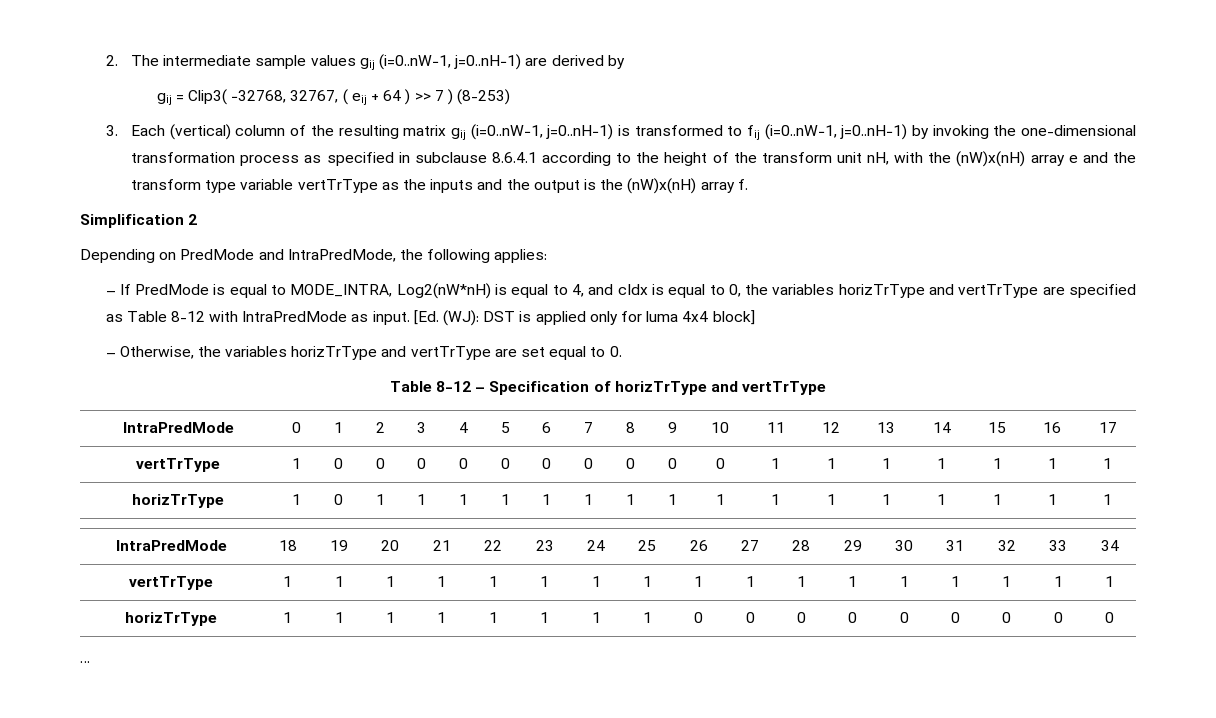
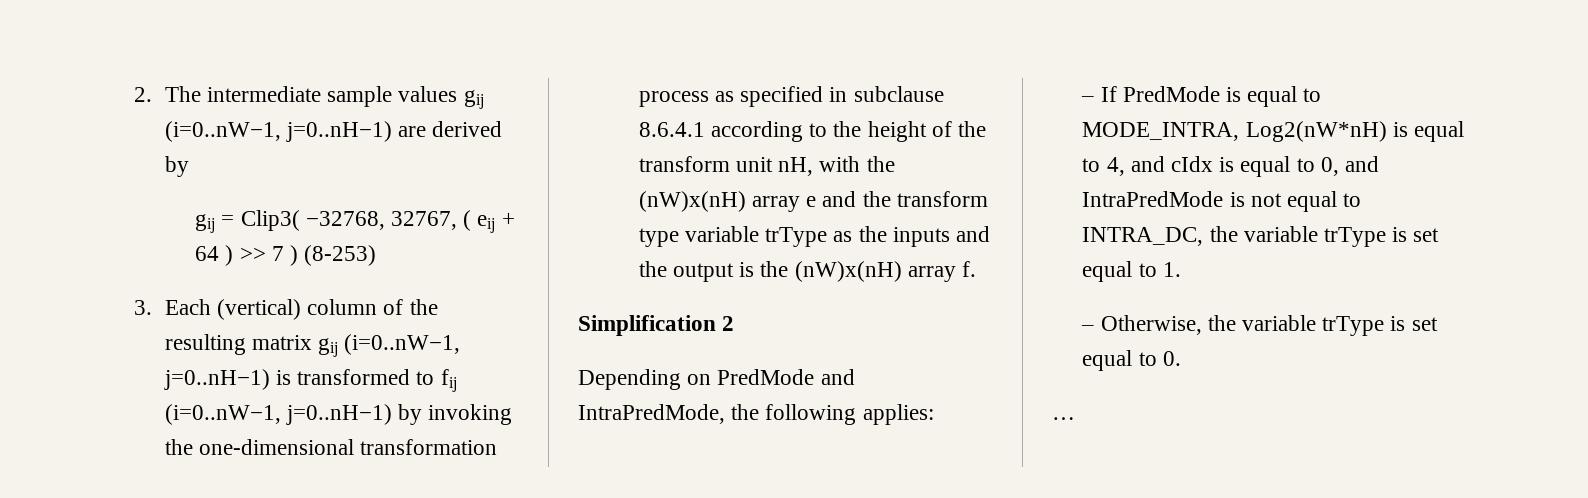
[297,179,378,193] vertTrType -> [765,227,828,247] trType
[745,284,1137,298] [105,310,755,326] [105,346,622,360] [389,381,827,395] [122,422,234,433] [292,422,301,433] [334,422,343,433] [375,422,385,433] [417,422,426,433] [459,422,468,433] [500,422,510,433] [542,422,551,433] [584,422,593,433] [626,422,635,433] [667,422,677,433] [711,422,729,433] [766,422,785,433] [822,422,840,433] [877,422,895,433] [932,422,951,433] [988,422,1006,433] [1043,422,1061,433] [1098,422,1117,433] [136,458,220,472] [292,458,301,469] [334,458,343,469] [375,458,385,469] [417,458,426,469] [459,458,468,469] [500,458,510,469] [542,458,551,469] [584,458,593,469] [626,458,635,469] [667,458,677,469] [715,458,725,469] [771,458,780,469] [826,458,836,469] [881,458,891,469] [937,458,946,469] [992,458,1002,469] [1047,458,1057,469] [1103,458,1112,469] [132,494,224,508] [292,494,301,505] [334,494,343,505] [375,494,385,505] [417,494,426,505] [459,494,468,505] [500,494,510,505] [542,494,551,505] [584,494,593,505] [626,494,635,505] [667,494,677,505] [715,494,725,505] [771,494,780,505] [826,494,836,505] [881,494,891,505] [937,494,946,505] [992,494,1002,505] [1047,494,1057,505] [1103,494,1112,505] [115,540,227,551] [278,540,297,551] [330,540,348,551] [381,540,399,551] [432,540,451,551] [484,540,502,551] [535,540,554,551] [587,540,605,551] [638,540,656,551] [689,540,708,551] [741,540,759,551] [792,540,810,551] [843,540,862,551] [895,540,913,551] [946,540,964,551] [997,540,1016,551] [1049,540,1067,551] [1100,540,1119,551] [129,576,213,590] [283,576,292,587] [334,576,344,587] [385,576,395,587] [437,576,446,587] [488,576,498,587] [540,576,549,587] [591,576,601,587] [642,576,652,587] [694,576,703,587] [745,576,755,587] [796,576,806,587] [848,576,857,587] [899,576,909,587] [950,576,960,587] [1002,576,1011,587] [1053,576,1063,587] [1105,576,1114,587] [125,612,217,626] [283,612,292,623] [334,612,344,623] [385,612,395,623] [437,612,446,623] [488,612,498,623] [540,612,549,623] [591,612,601,623] [642,612,652,623] [694,612,703,623] [745,612,755,623] [796,612,806,623] [848,612,857,623] [899,612,909,623] [950,612,960,623] [1002,612,1011,623] [1053,612,1063,623] [1105,612,1114,623] the variables horizTrType and vertTrType are specified as Table 8-12 with IntraPredMode as input. [Ed. (WJ): DST is applied only for luma 4x4 block] // – Otherwise, the variables horizTrType and vertTrType are set equal to 0. // Table 8-12 – Specification of horizTrType and vertTrType // IntraPredMode | 0 | 1 | 2 | 3 | 4 | 5 | 6 | 7 | 8 | 9 | 10 | 11 | 12 | 13 | 14 | 15 | 16 | 17 // vertTrType | 1 | 0 | 0 | 0 | 0 | 0 | 0 | 0 | 0 | 0 | 0 | 1 | 1 | 1 | 1 | 1 | 1 | 1 // horizTrType | 1 | 0 | 1 | 1 | 1 | 1 | 1 | 1 | 1 | 1 | 1 | 1 | 1 | 1 | 1 | 1 | 1 | 1 // IntraPredMode | 18 | 19 | 20 | 21 | 22 | 23 | 24 | 25 | 26 | 27 | 28 | 29 | 30 | 31 | 32 | 33 | 34 // vertTrType | 1 | 1 | 1 | 1 | 1 | 1 | 1 | 1 | 1 | 1 | 1 | 1 | 1 | 1 | 1 | 1 | 1 // horizTrType | 1 | 1 | 1 | 1 | 1 | 1 | 1 | 1 | 0 | 0 | 0 | 0 | 0 | 0 | 0 | 0 | 0 -> [1345,156,1380,172] [1082,191,1362,212] [1082,226,1440,247] [1082,261,1181,282] [1081,315,1438,336] [1082,350,1181,371] and IntraPredMode is not equal to INTRA_DC, the variable trType is set equal to 1. // – Otherwise, the variable trType is set equal to 0.

